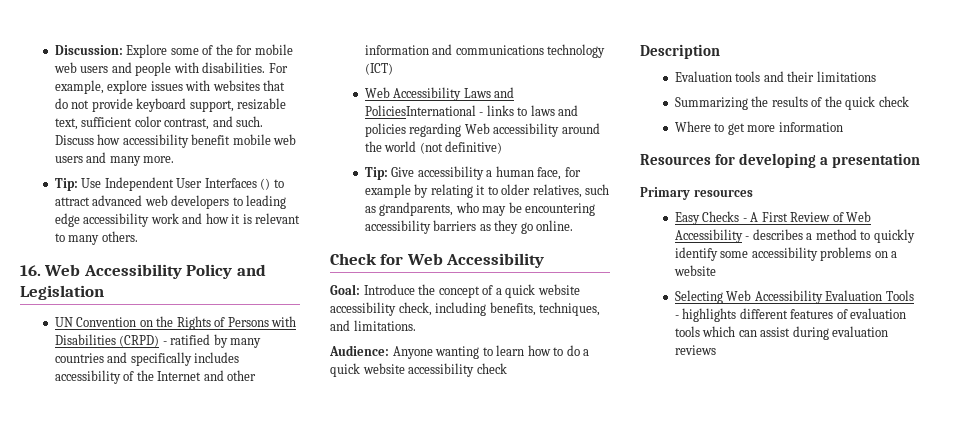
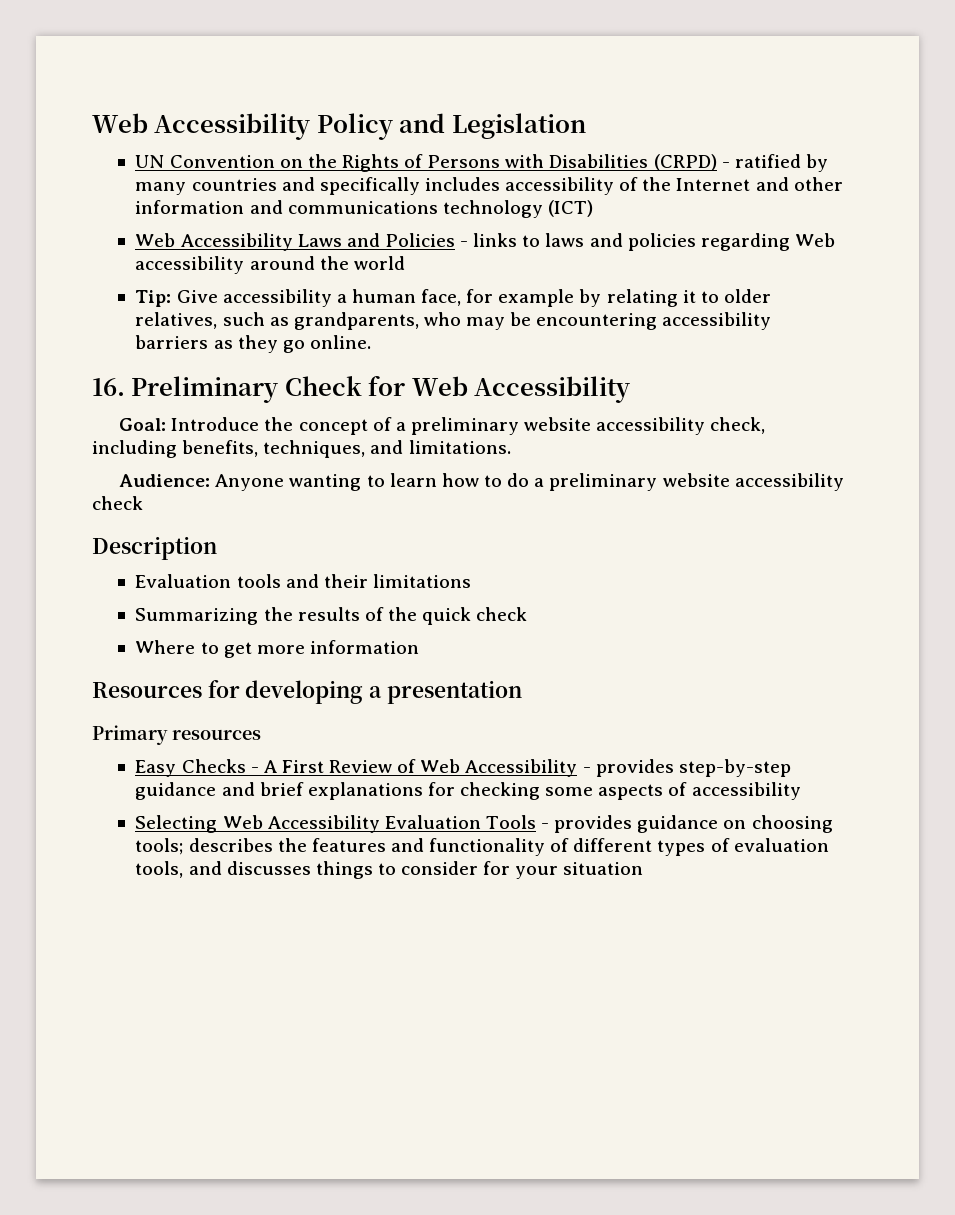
[54,44,293,58] [53,62,288,76] [54,80,286,94] [54,98,287,112] [54,116,264,130] [54,134,297,148] [54,152,175,166] [54,177,284,191] [54,195,287,209] [54,213,301,227] [54,231,138,245] [20,265,41,276] Discussion: Explore some of the for mobile web users and people with disabilities. For example, explore issues with websites that do not provide keyboard support, resizable text, sufficient color contrast, and such. Discuss how accessibility benefit mobile web users and many more. // Tip: Use Independent User Interfaces () to attract advanced web developers to leading edge accessibility work and how it is relevant to many others. // 16. -> (92, 123) none
[364,105,476,116] PoliciesInternational -> [384,233,455,247] Policies
[419,141,503,154] (not definitive) -> (405, 263) none
(574, 225) none -> [92,376,279,403] 16. Preliminary
[505,284,536,298] quick -> [410,417,519,435] preliminary
[330,363,360,377] quick -> [549,473,658,491] preliminary
[752,229,915,243] [674,247,898,261] [673,265,716,276] describes a method to quickly identify some accessibility problems on a website -> [595,759,791,777] [135,782,801,800] provides step-by-step guidance and brief explanations for checking some aspects of accessibility
[682,308,907,322] [674,326,889,340] [674,345,716,355] highlights different features of evaluation tools which can assist during evaluation reviews -> [554,815,833,833] [135,838,829,856] [135,861,644,879] provides guidance on choosing tools; describes the features and functionality of different types of evaluation tools, and discusses things to consider for your situation

